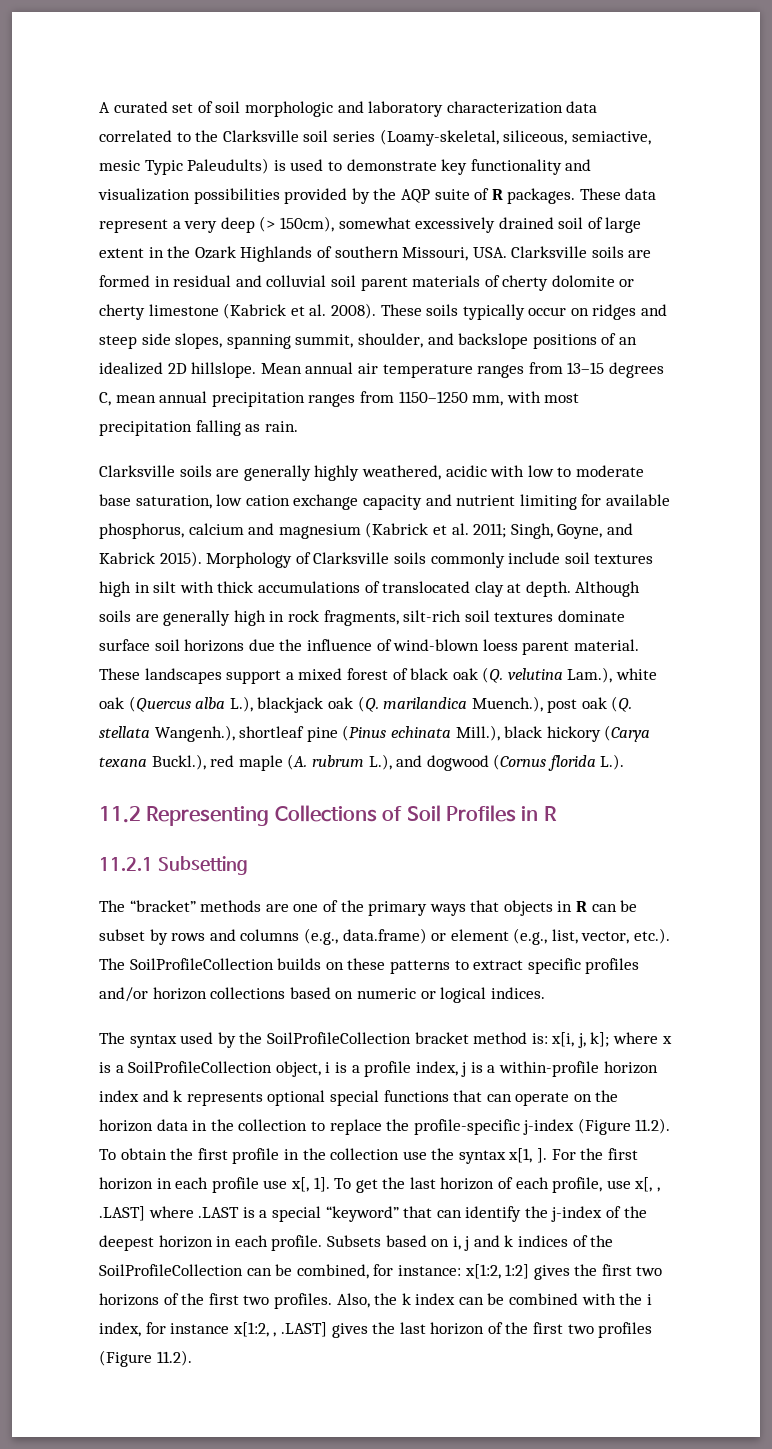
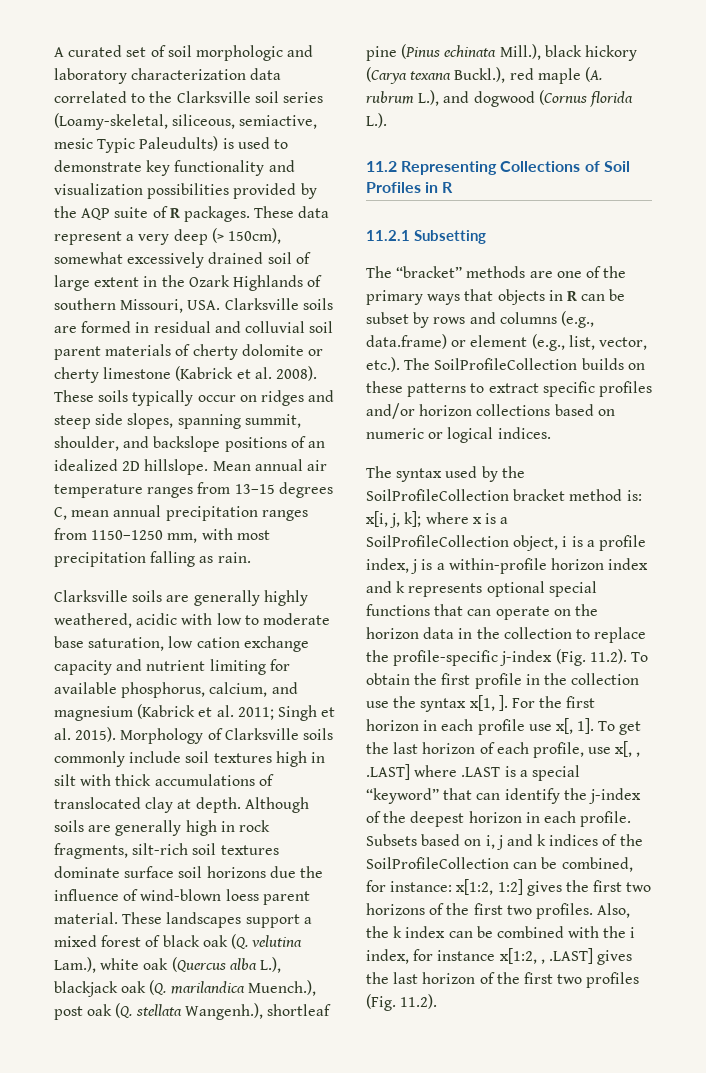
[188,523,244,535] calcium -> [209,682,268,697] calcium,
[510,523,633,539] [99,552,155,564] Singh, Goyne, and Kabrick -> [277,705,336,721] [54,728,71,740] Singh et al.
[577,1118,631,1135] (Figure -> [555,649,586,666] (Fig.
[99,1350,152,1367] (Figure -> [366,994,396,1011] (Fig.

